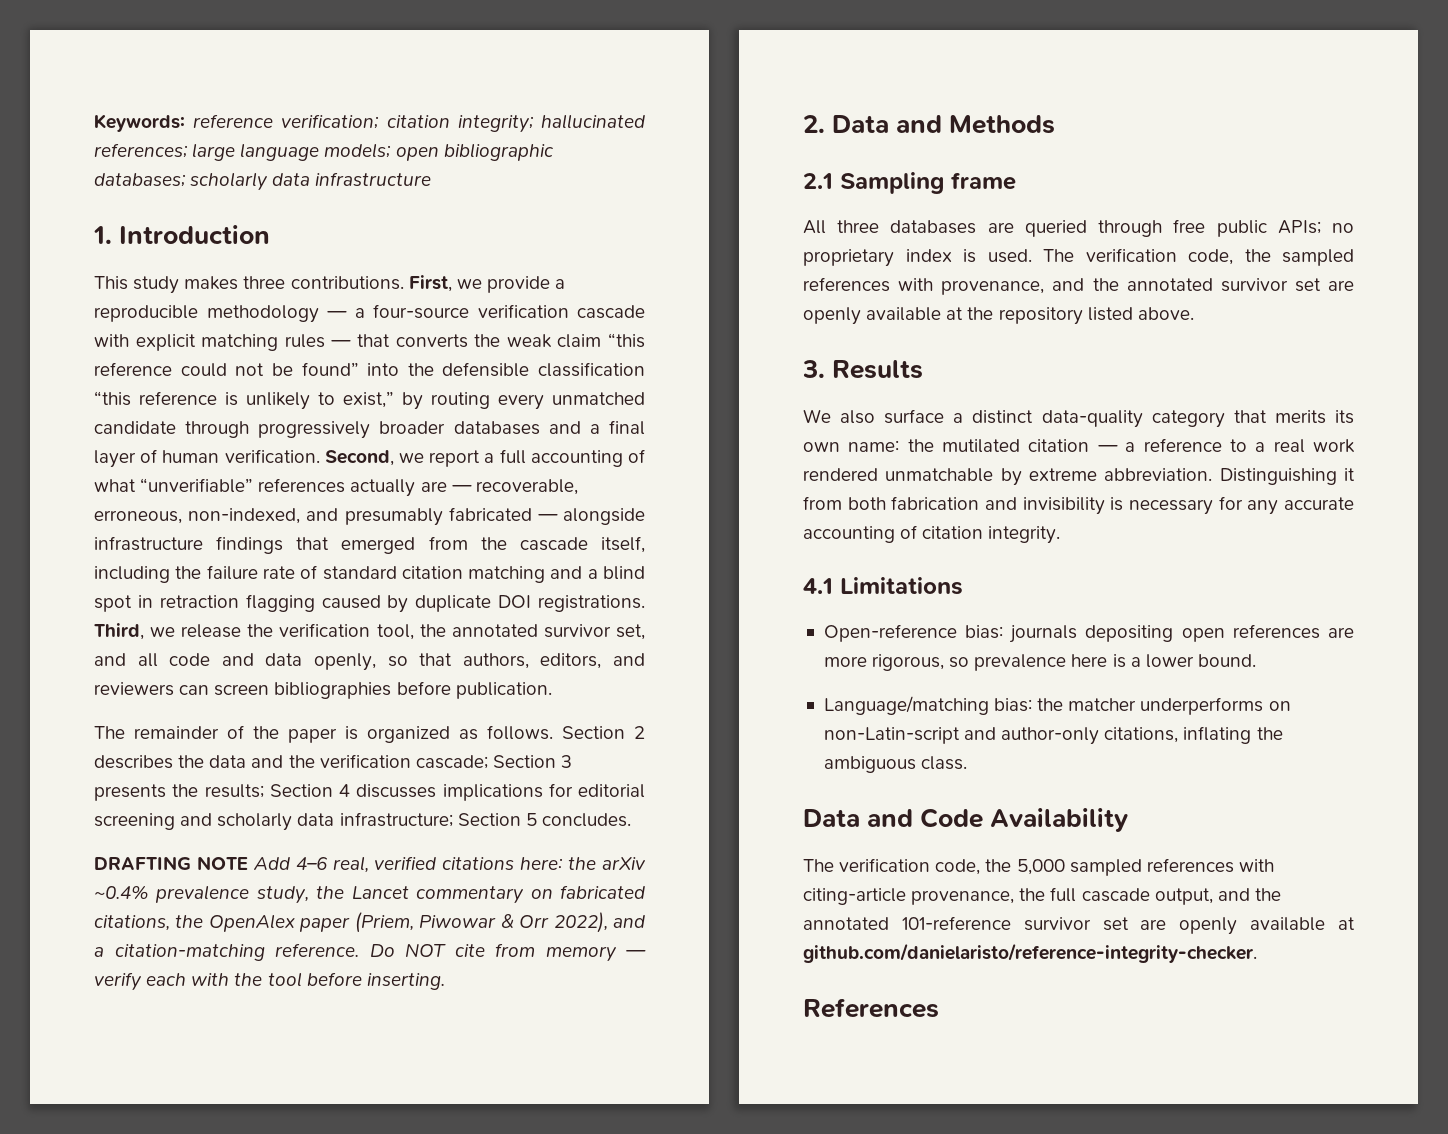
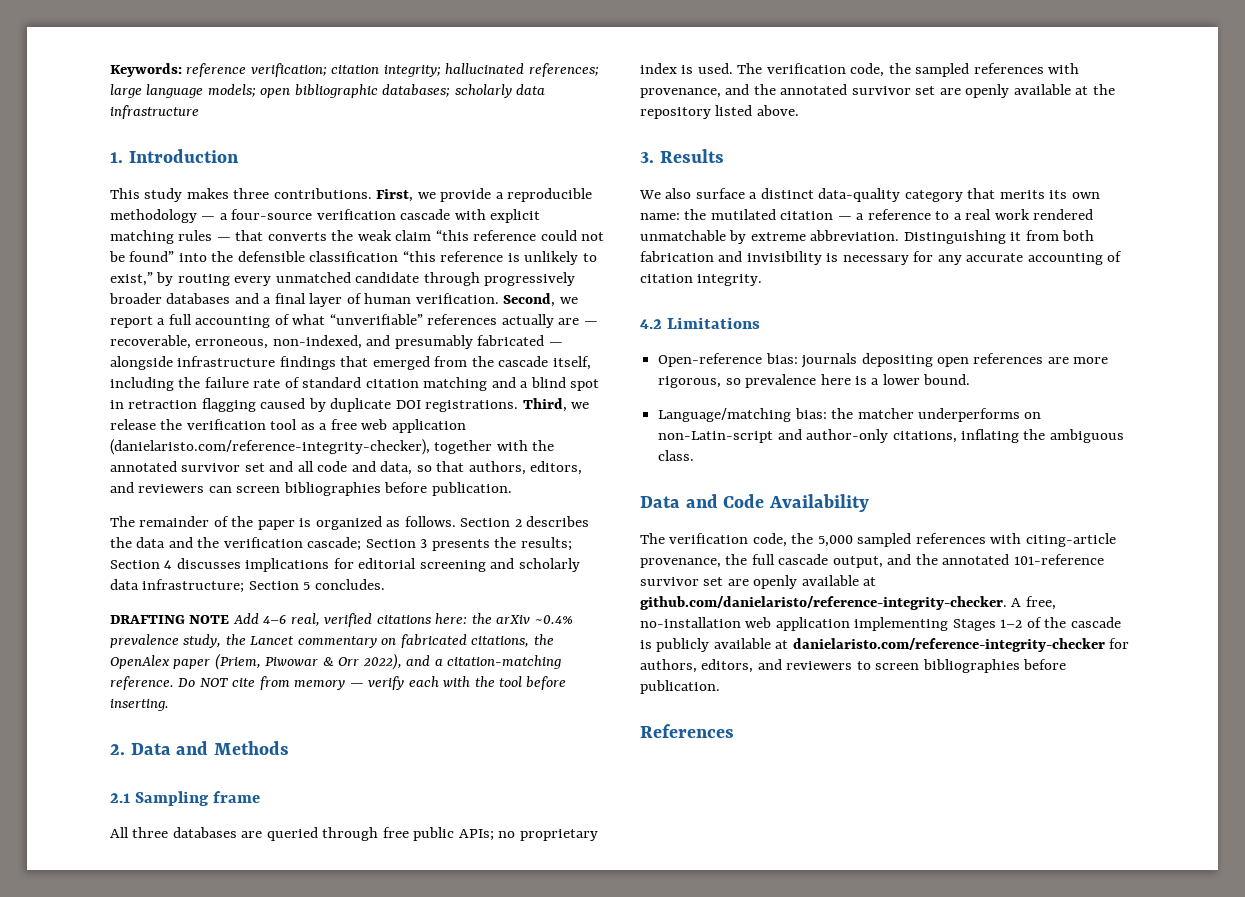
[376,624,646,640] tool, the annotated survivor set, -> [270,419,466,433] [110,439,555,455] [110,461,265,472] tool as a free web application (danielaristo.com/reference-integrity-checker), together with the annotated survivor set
[265,653,376,671] data openly, -> [380,461,413,475] data,
[803,578,833,594] 4.1 -> [640,319,662,329] 4.2
(1257, 953) none -> [1011,596,1056,610] [640,617,1121,631] [640,638,1130,652] [640,659,1067,673] [640,680,720,694] A free, no-installation web application implementing Stages 1–2 of the cascade is publicly available at danielaristo.com/reference-integrity-checker for authors, editors, and reviewers to screen bibliographies before publication.

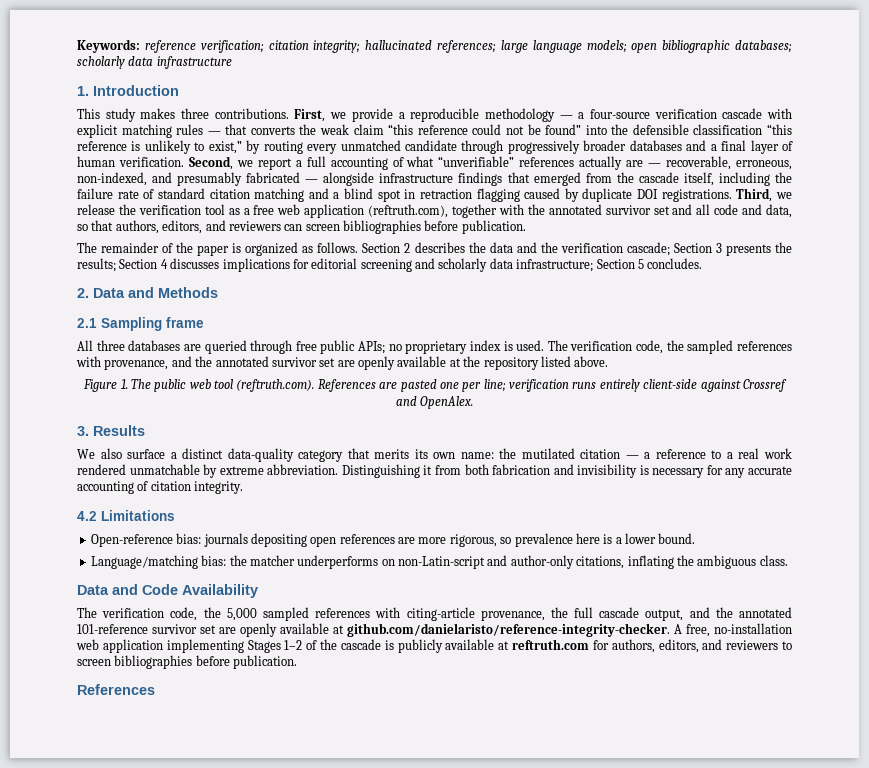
[110,439,430,455] (danielaristo.com/reference-integrity-checker), -> [368,204,449,218] (reftruth.com),
[110,613,573,627] [110,634,554,648] [110,653,562,670] [110,676,567,690] [110,699,169,711] // DRAFTING NOTE Add 4–6 real, verified citations here: the arXiv ~0.4% prevalence study, the Lancet commentary on fabricated citations, the OpenAlex paper (Priem, Piwowar & Orr 2022), and a citation-matching reference. Do NOT cite from memory — verify each with the tool before inserting. -> (703, 263) none
(799, 110) none -> [83,379,787,392] [395,396,474,409] // Figure 1. The public web tool (reftruth.com). References are pasted one per line; verification runs entirely client-side against Crossref and OpenAlex.
[792,638,1105,652] danielaristo.com/reference-integrity-checker -> [511,639,589,650] reftruth.com

